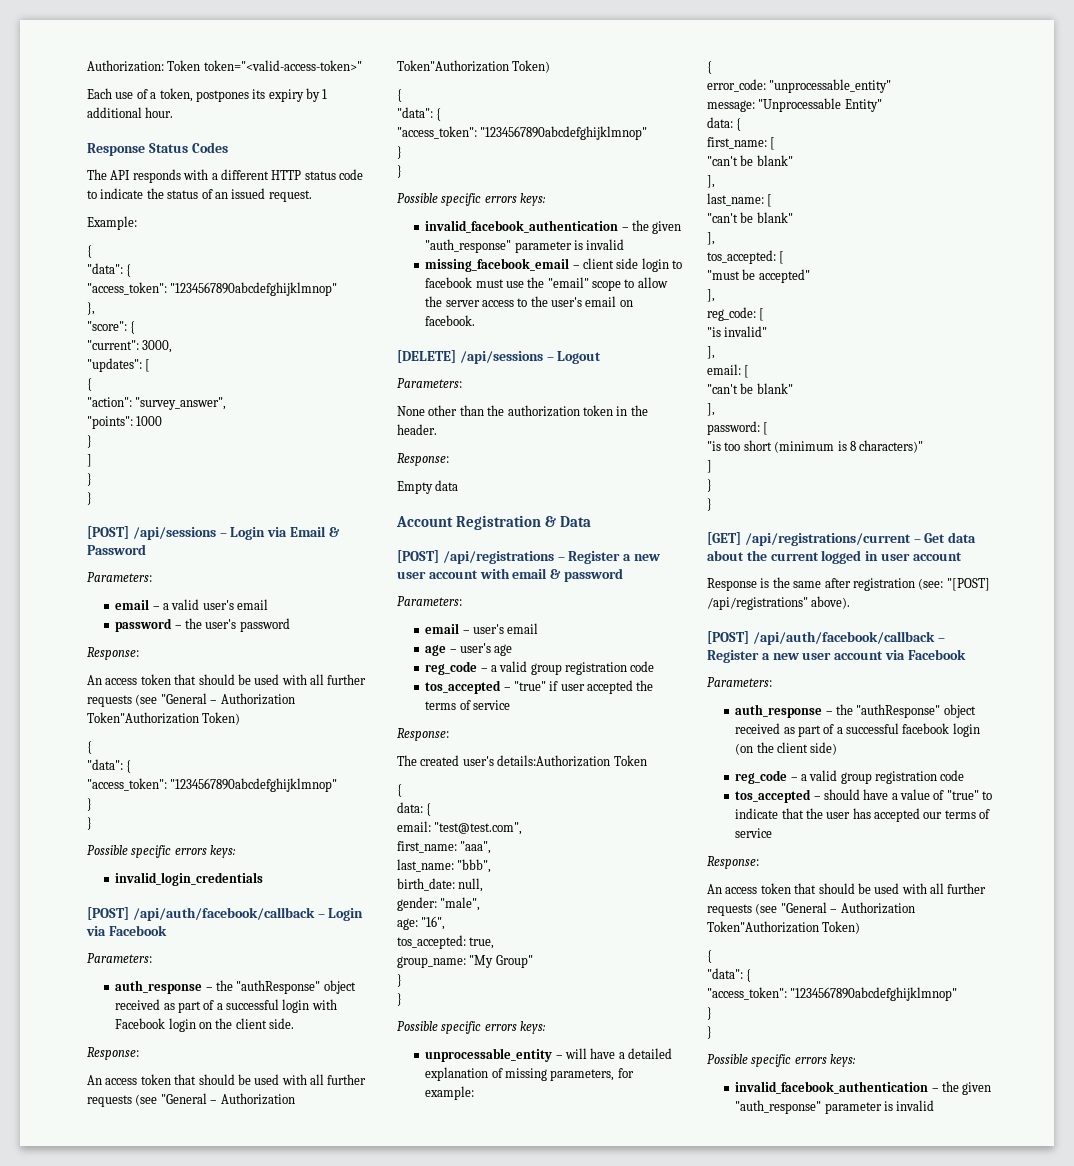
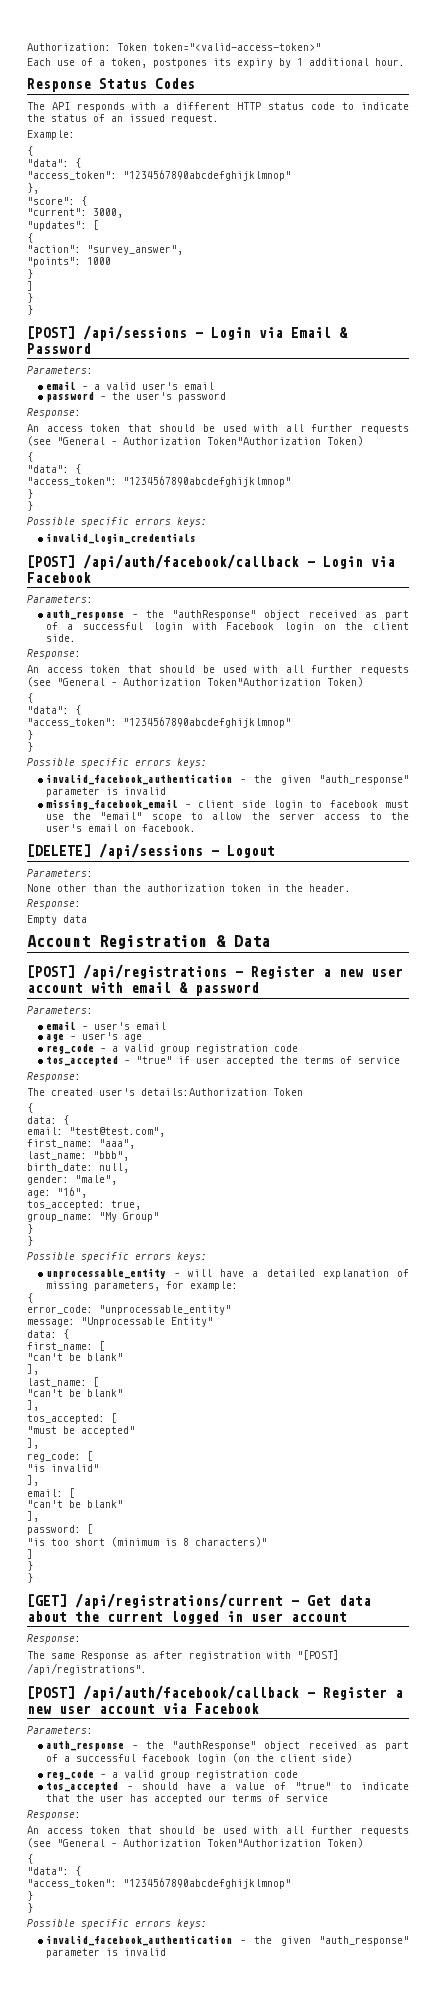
[707,577,990,591] [707,596,851,610] Response is the same after registration (see: "[POST] /api/registrations" above). -> [27,1634,81,1644] [27,1650,339,1661] [27,1663,147,1675] Response: // The same Response as after registration with "[POST] /api/registrations".

